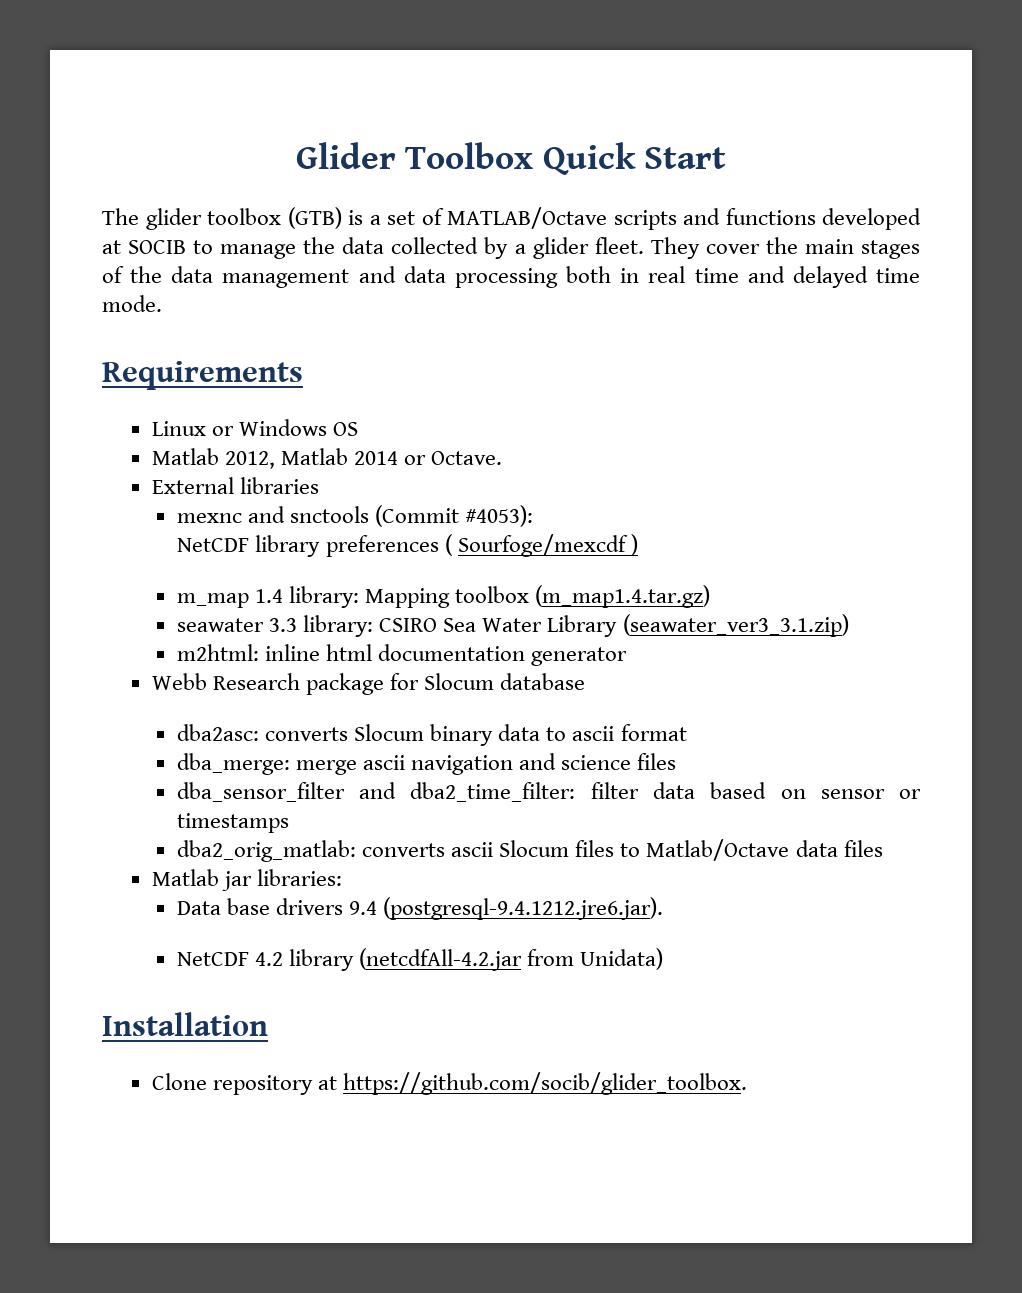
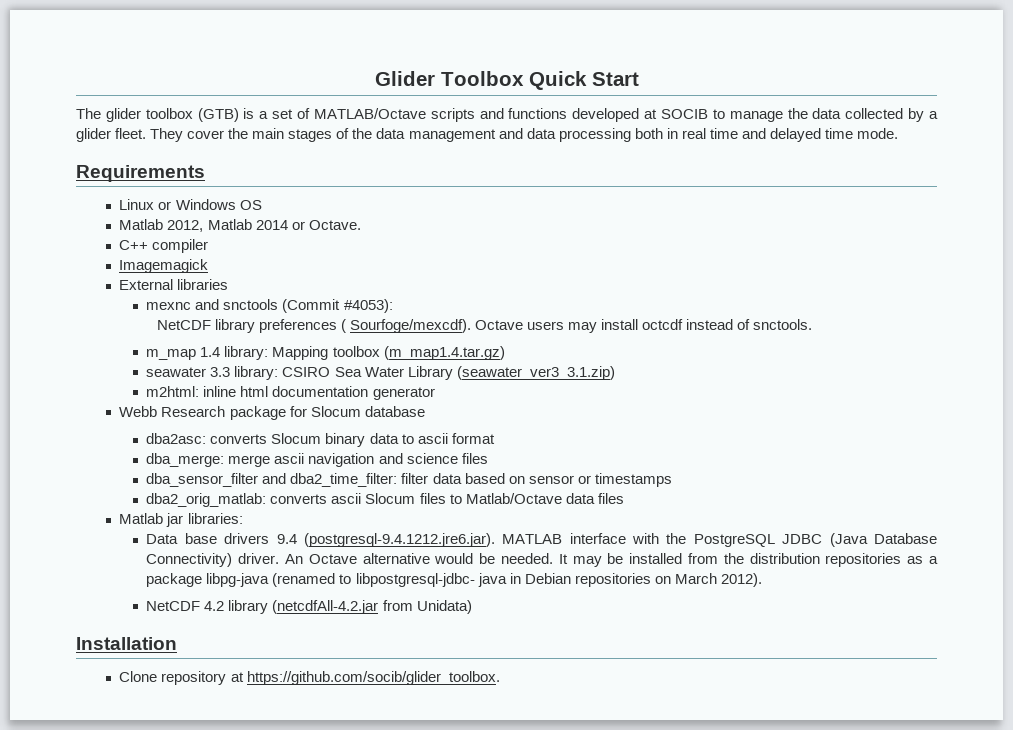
(503, 458) none -> [119,239,209,253] [119,259,209,273] // C++ compiler // Imagemagick
[457,534,638,557] Sourfoge/mexcdf ) -> [349,319,813,333] Sourfoge/mexcdf). Octave users may install octcdf instead of snctools.
(664, 908) none -> [502,533,937,547] [146,553,938,567] [146,573,762,587] MATLAB interface with the PostgreSQL JDBC (Java Database Connectivity) driver. An Octave alternative would be needed. It may be installed from the distribution repositories as a package libpg-java (renamed to libpostgresql-jdbc- java in Debian repositories on March 2012).

